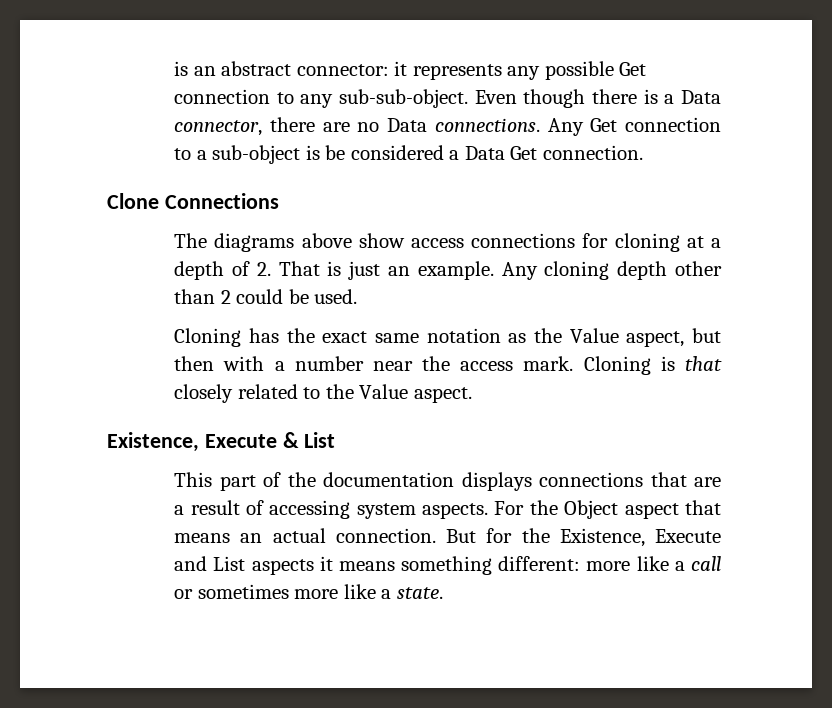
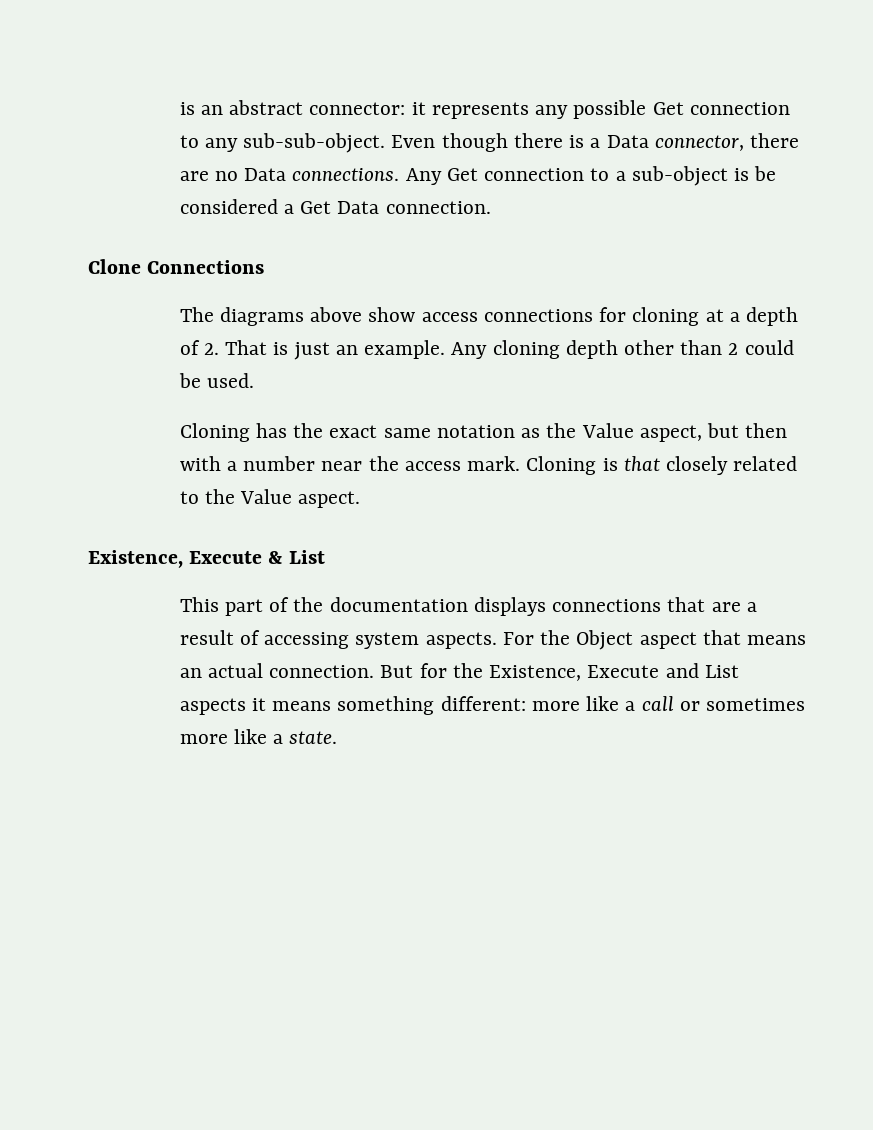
[464,146,538,160] Data Get -> [300,201,380,214] Get Data

